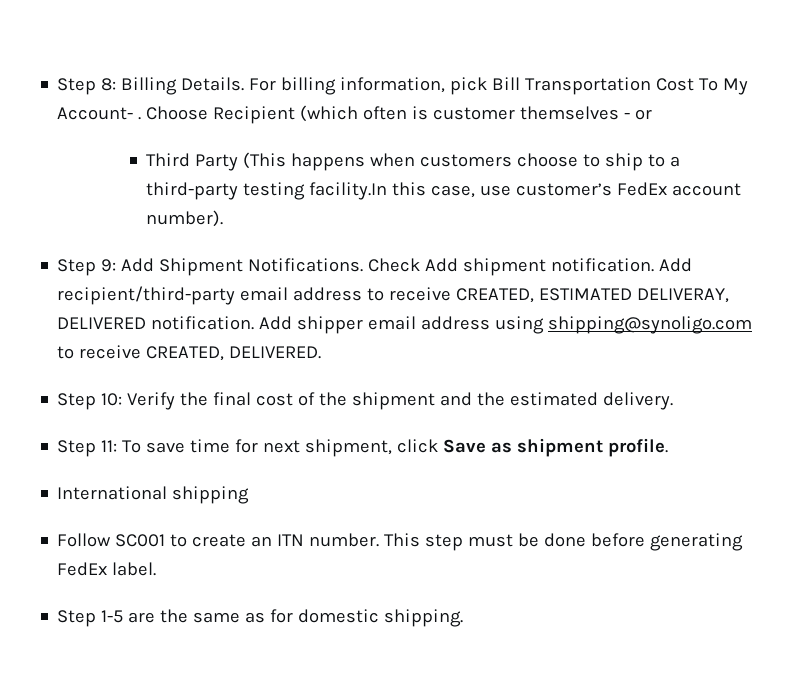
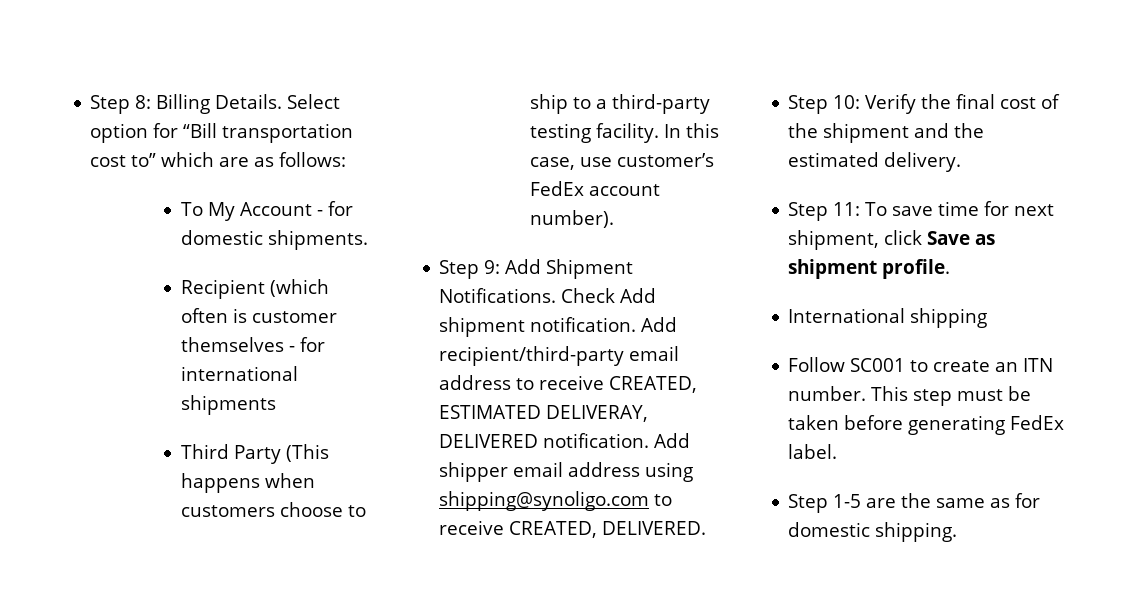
[249,77,749,95] [57,106,209,120] For billing information, pick Bill Transportation Cost To My Account- . Choose -> [287,94,341,109] [90,123,354,143] [90,152,347,167] [180,201,353,221] [180,230,368,250] Select option for “Bill transportation cost to” which are as follows: // To My Account - for domestic shipments. //
[635,109,653,120] or -> [299,337,325,352] [180,366,298,381] [180,395,276,415] for international shipments
[309,182,388,200] facility.In -> [595,123,681,143] facility. In
[544,533,587,547] done -> [788,415,840,430] taken

